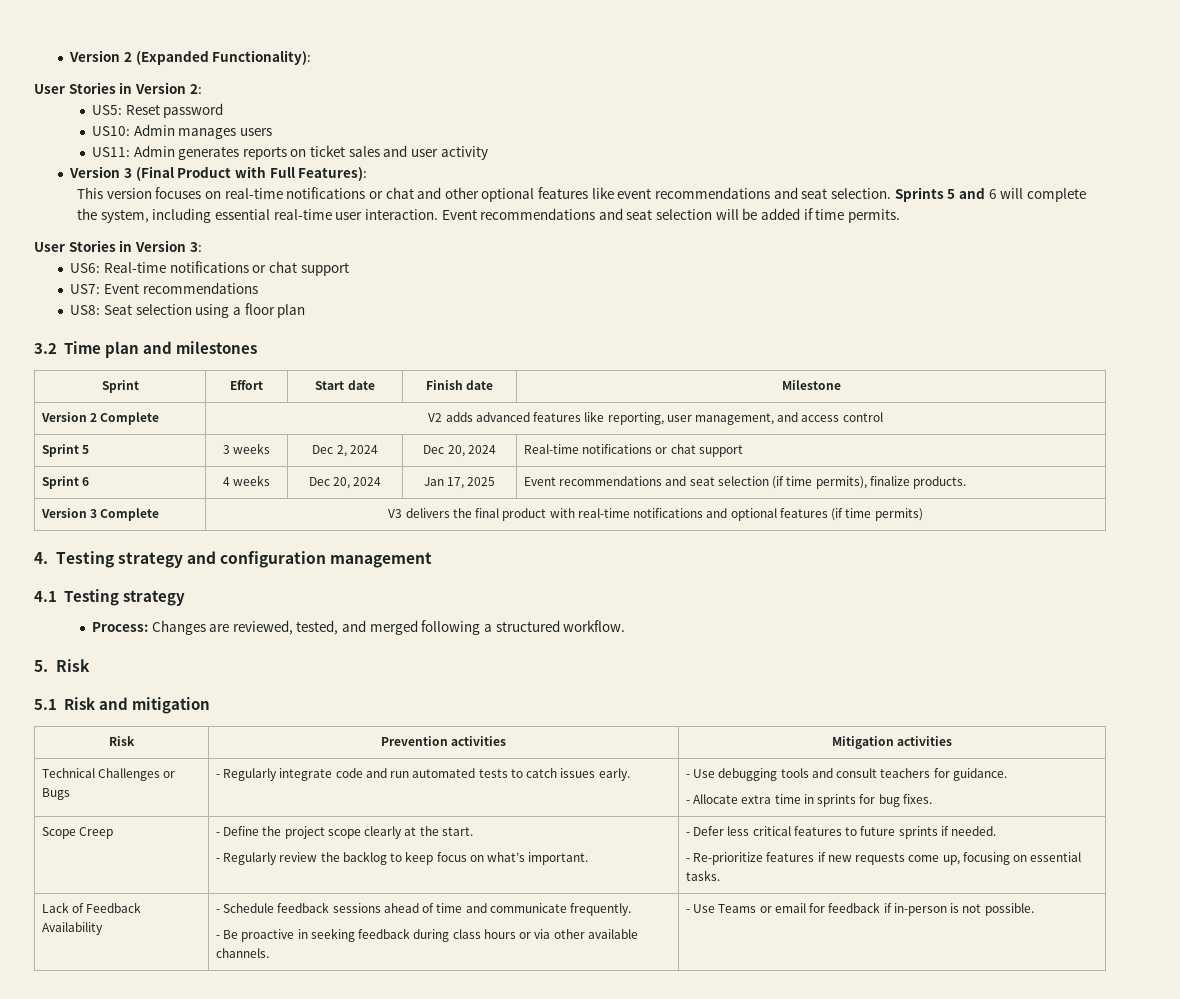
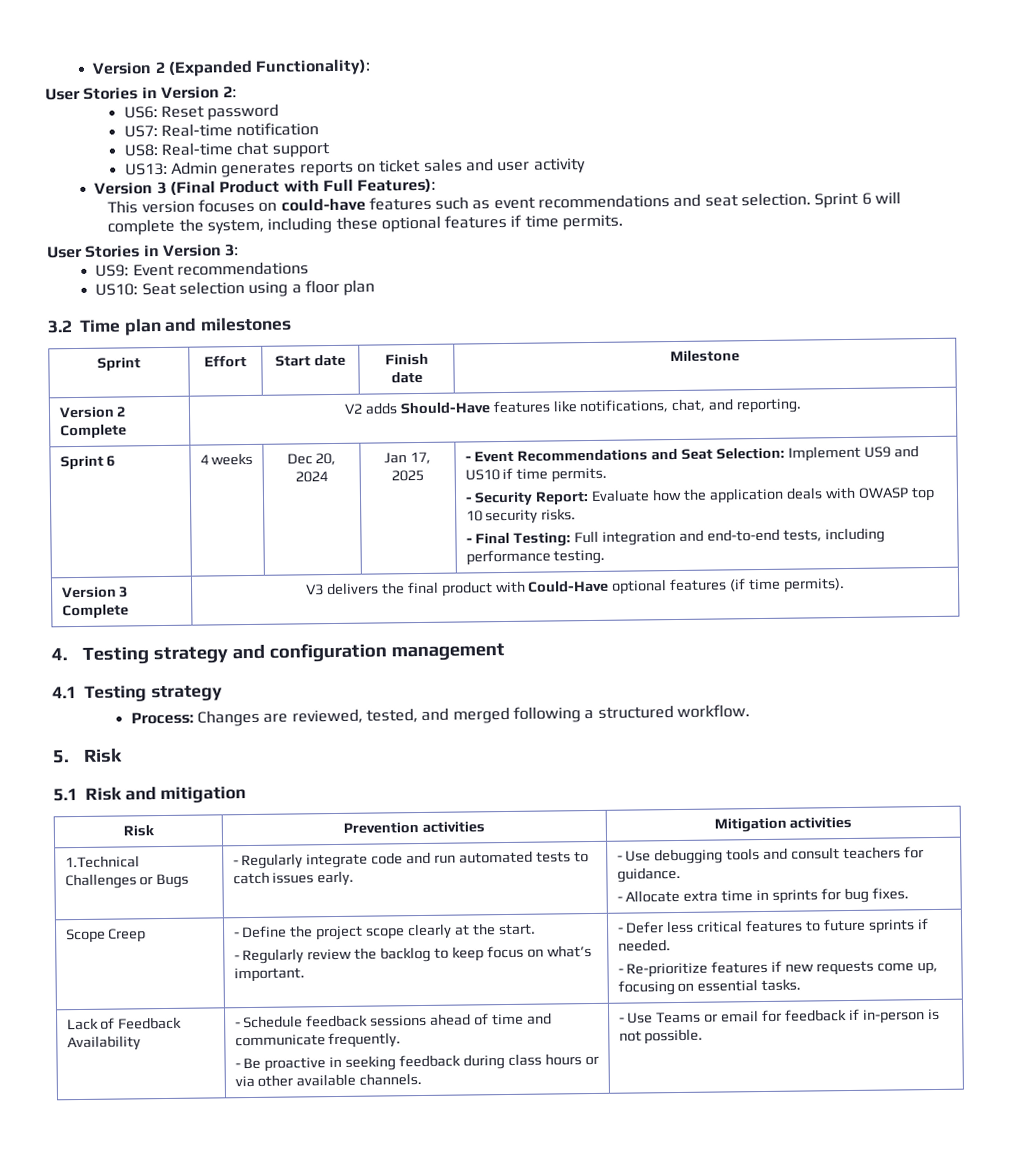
[91,105,122,115] US5: -> [123,106,158,119] US6:
[91,124,272,139] [91,147,130,157] US10: Admin manages users // US11: -> [123,122,320,138] [123,141,331,158] [124,162,168,176] US7: Real-time notification // US8: Real-time chat support // US13:
[224,187,614,202] real-time notifications or chat and other optional features like -> [280,196,491,212] could-have features such as
[894,187,985,202] Sprints 5 and -> [814,192,860,209] Sprint
[214,208,801,220] essential real-time user interaction. Event recommendations and seat selection will be added -> [335,214,508,233] these optional features
[70,261,349,276] [70,284,101,294] US6: Real-time notifications or chat support // US7: -> [95,264,130,277] US9:
[70,305,101,315] US8: -> [95,283,139,296] US10:
[475,411,883,425] [41,444,90,457] [222,443,271,454] [312,445,378,457] [423,445,496,457] [523,444,743,457] advanced features like reporting, user management, and access control // Sprint 5 | 3 weeks | Dec 2, 2024 | Dec 20, 2024 | Real-time notifications or chat support -> [399,398,803,415] Should-Have features like notifications, chat, and reporting.
[523,476,967,489] Event recommendations and seat selection (if time permits), finalize products. -> [464,445,919,463] [464,467,608,483] [465,486,935,507] [465,508,577,525] [465,527,885,547] [465,549,606,566] - Event Recommendations and Seat Selection: Implement US9 and US10 if time permits. // - Security Report: Evaluate how the application deals with OWASP top 10 security risks. // - Final Testing: Full integration and end-to-end tests, including performance testing.
[577,508,728,518] real-time notifications and -> [527,579,610,593] Could-Have
[874,508,923,521] permits) -> [783,578,846,593] permits).
[41,768,95,778] Technical -> [64,855,140,869] 1.Technical

